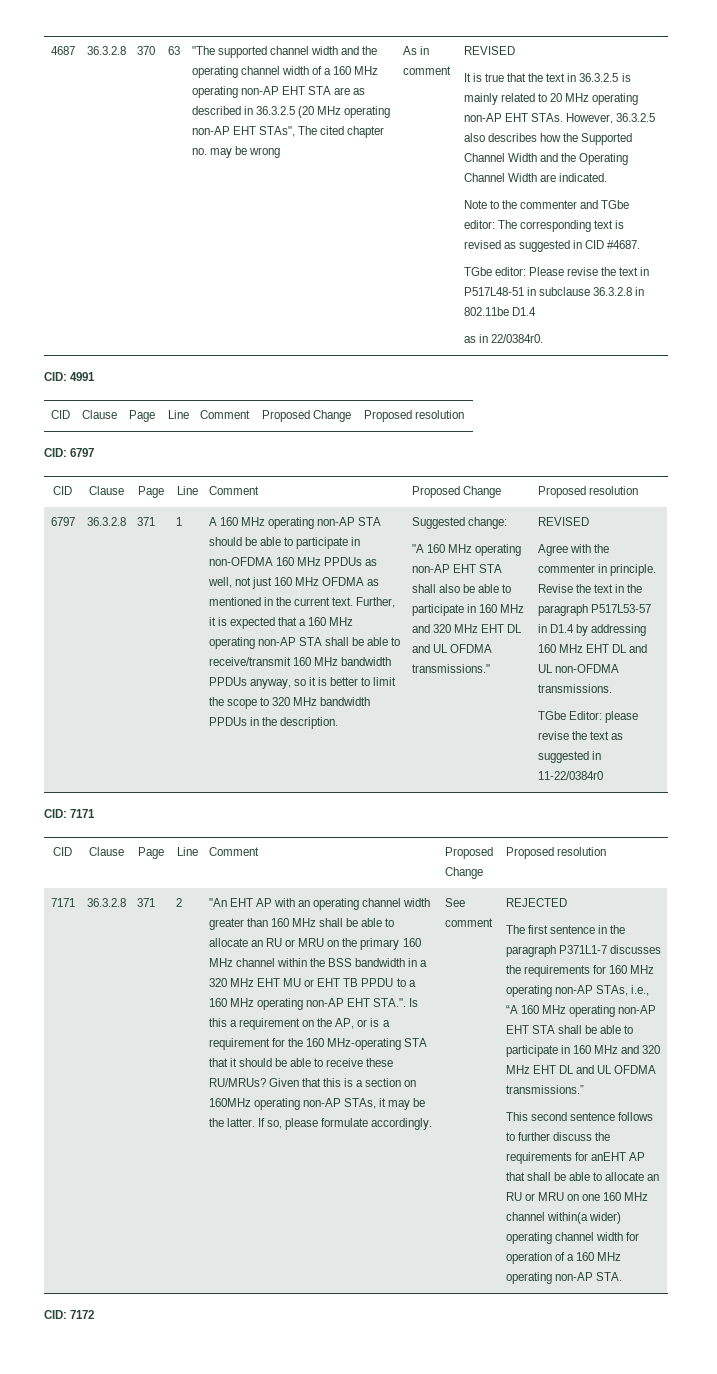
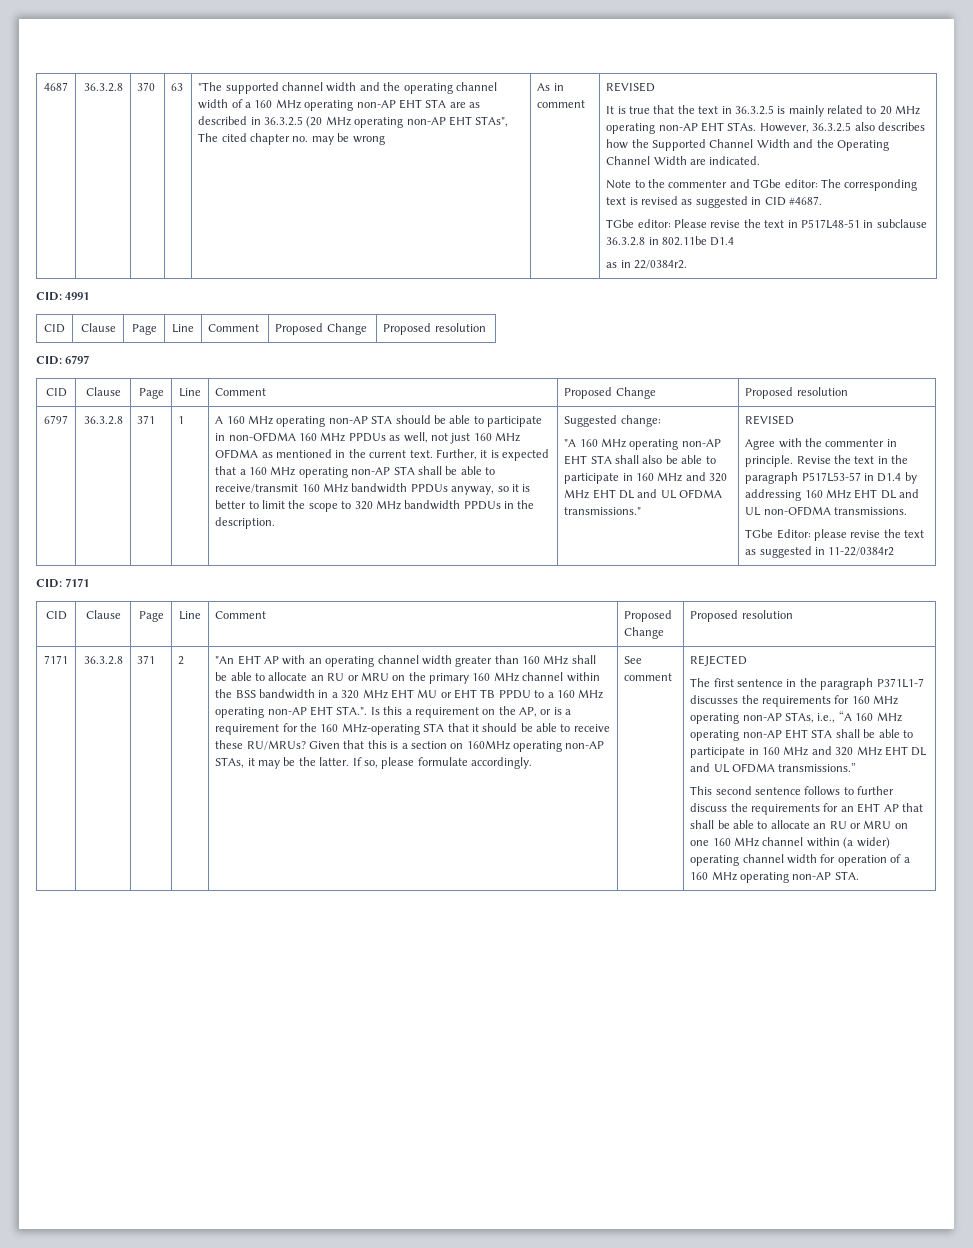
[490,334,543,343] 22/0384r0. -> [634,260,688,269] 22/0384r2.
[537,771,603,780] 11-22/0384r0 -> [828,547,895,556] 11-22/0384r2
[590,1152,626,1161] anEHT -> [840,803,881,813] an EHT
[546,1212,588,1224] within(a -> [806,837,854,849] within (a
[44,1310,95,1319] // CID: 7172 -> (859, 875) none

